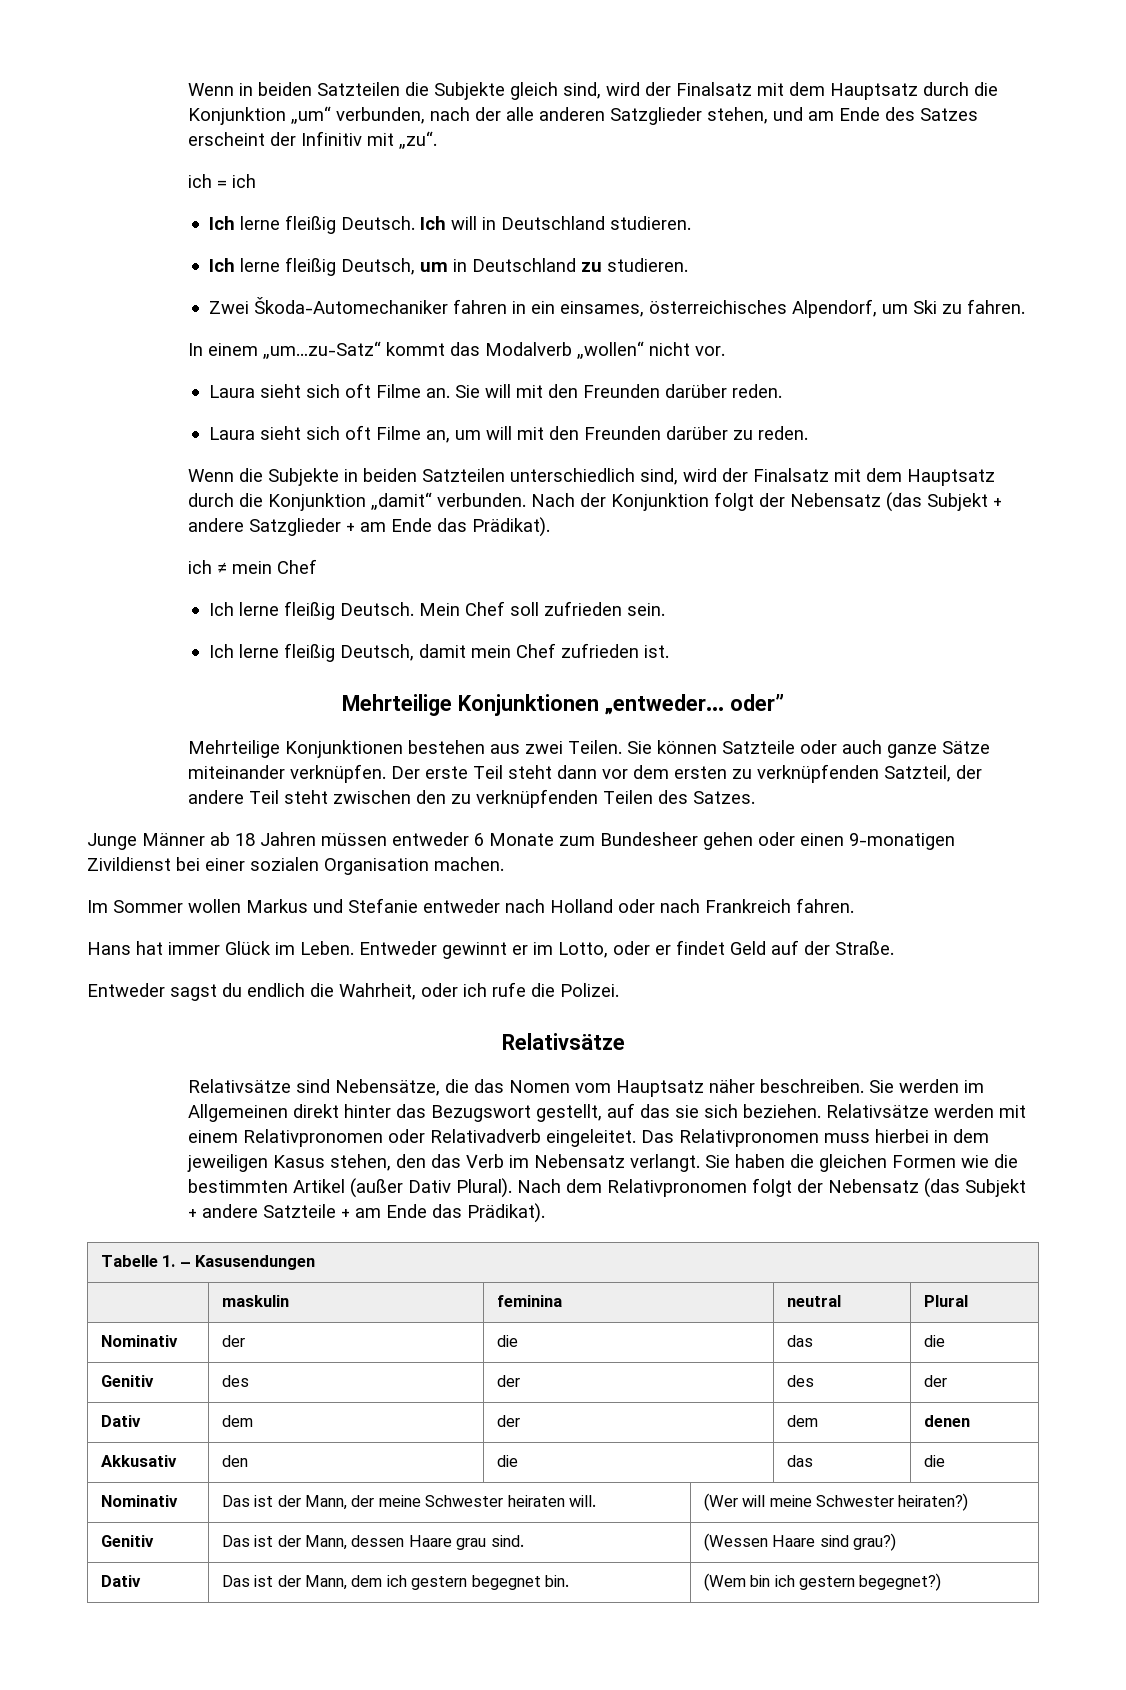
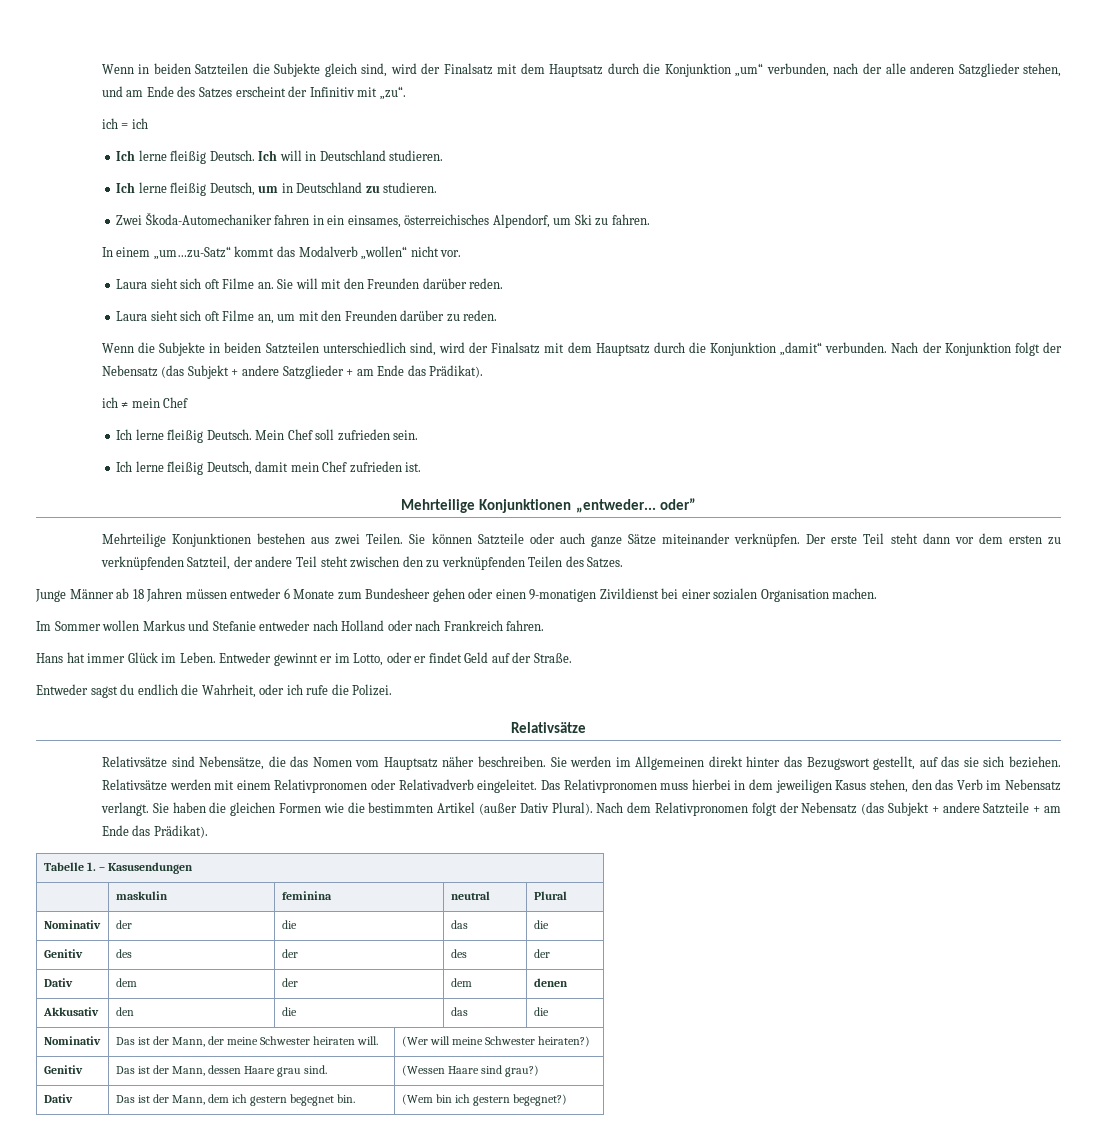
[485,426,512,440] will -> (296, 317) none

